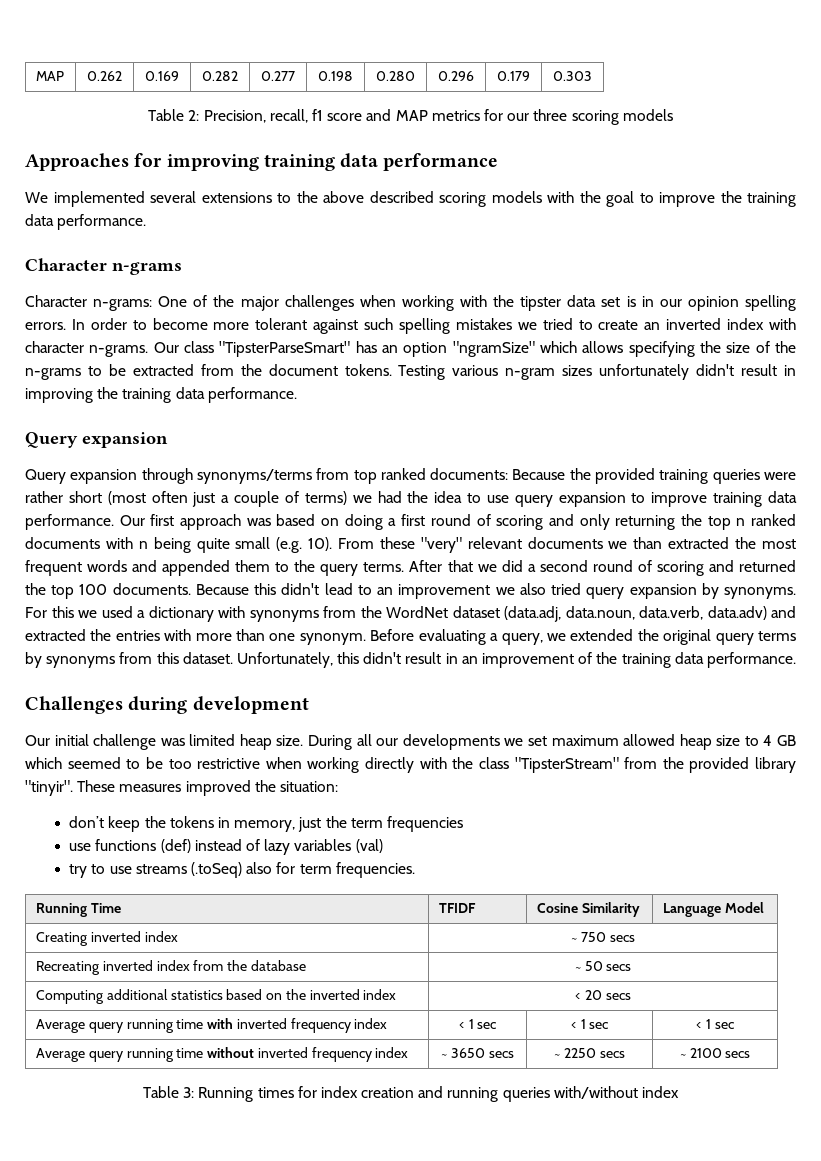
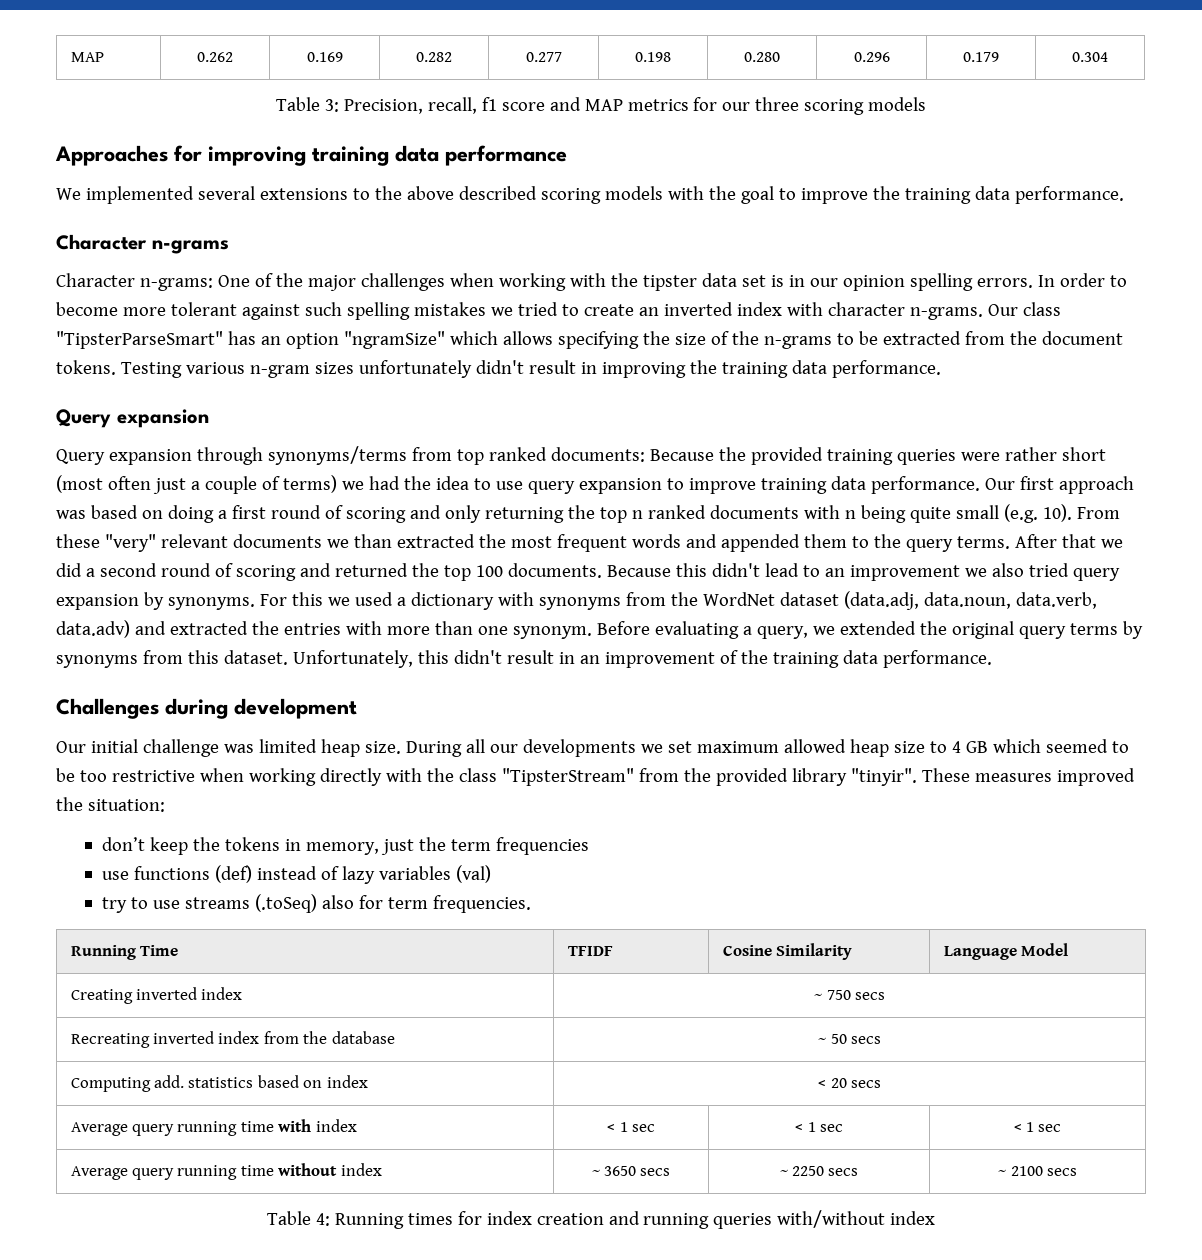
[553,71,592,81] [148,109,200,121] 0.303 // Table 2: -> [1072,52,1108,62] [275,97,339,112] 0.304 // Table 3:
[106,989,168,1000] additional -> [154,1075,185,1088] add.
[285,989,360,1000] the inverted -> (323, 1084) none
[236,1018,351,1033] inverted frequency -> (312, 1125) none
[257,1047,372,1062] inverted frequency -> (338, 1169) none
[183,1087,195,1098] 3: -> [315,1213,330,1226] 4:

